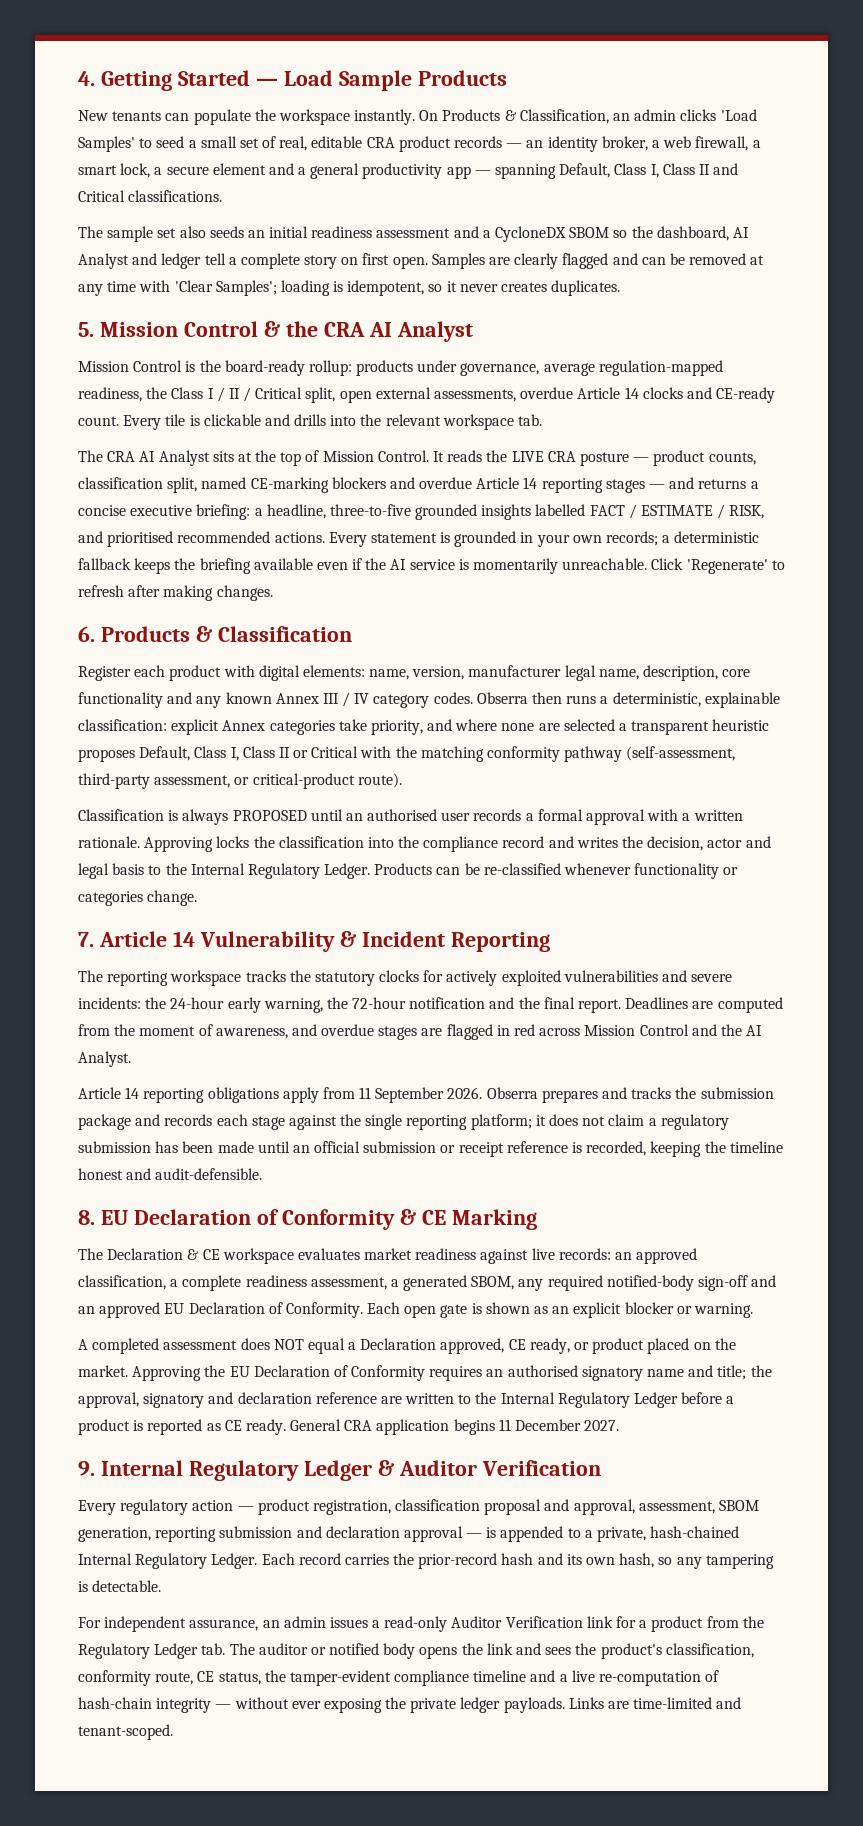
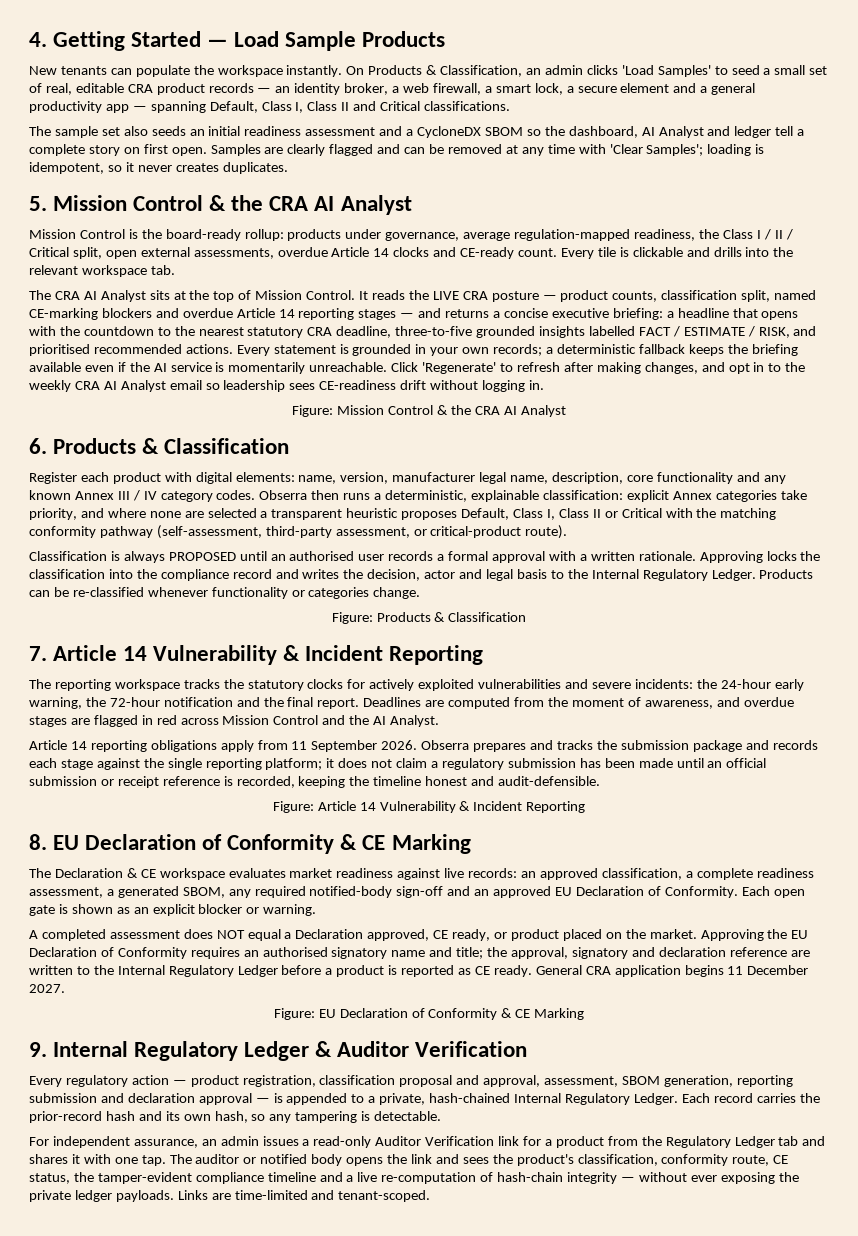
[266,504,326,519] headline, -> [677,308,799,320] [29,326,392,338] headline that opens with the countdown to the nearest statutory CRA deadline,
[216,585,273,601] changes. -> [644,362,806,374] [29,380,544,392] [292,405,566,417] changes, and opt in to the weekly CRA AI Analyst email so leadership sees CE-readiness drift without logging in. // Figure: Mission Control & the CRA AI Analyst
(198, 898) none -> [331,612,527,624] // Figure: Products & Classification
(263, 1174) none -> [272,801,586,813] // Figure: Article 14 Vulnerability & Incident Reporting
(620, 1425) none -> [273,1008,585,1020] // Figure: EU Declaration of Conformity & CE Marking
[201,1643,226,1655] tab. -> [778,1136,826,1146] [29,1154,166,1166] tab and shares it with one tap.

